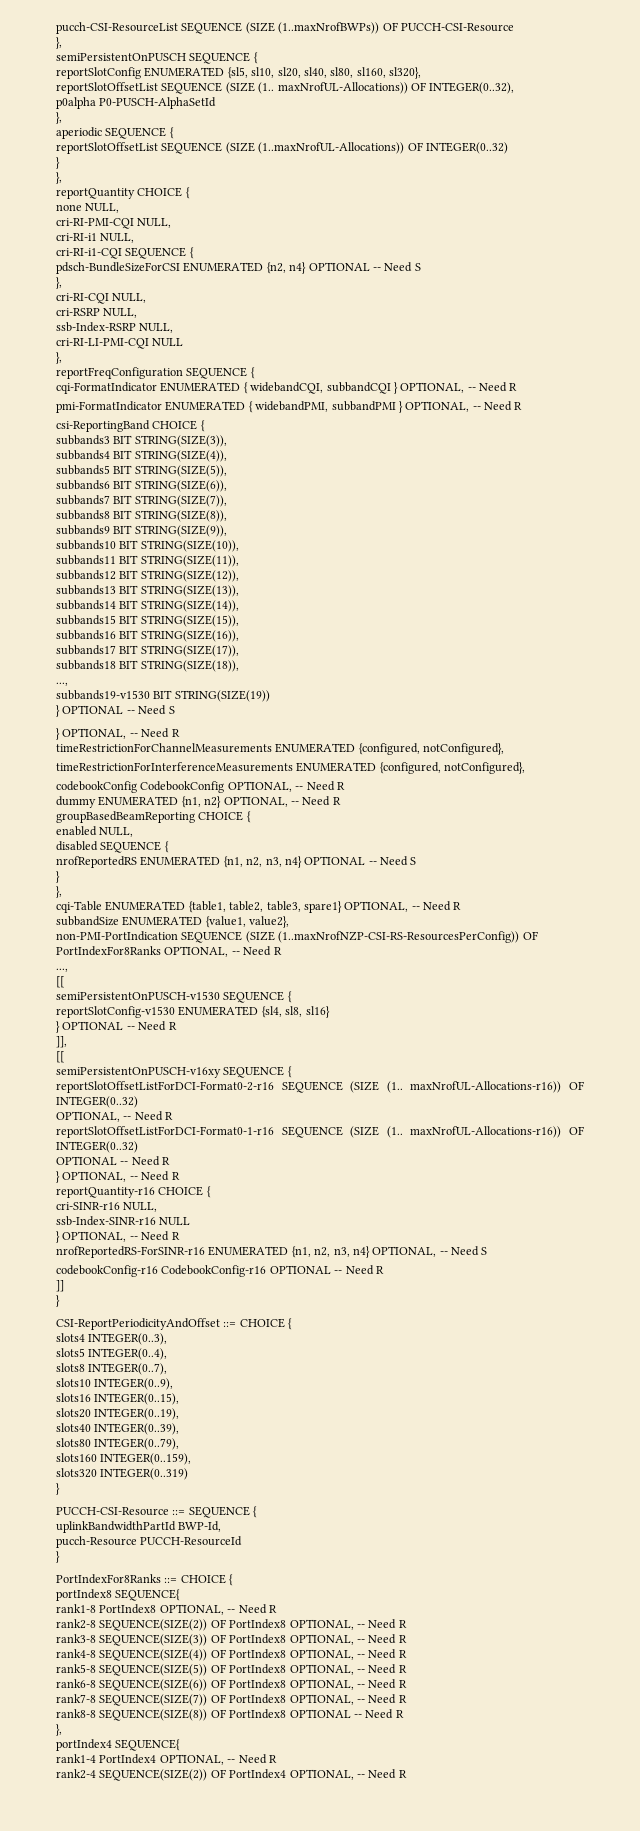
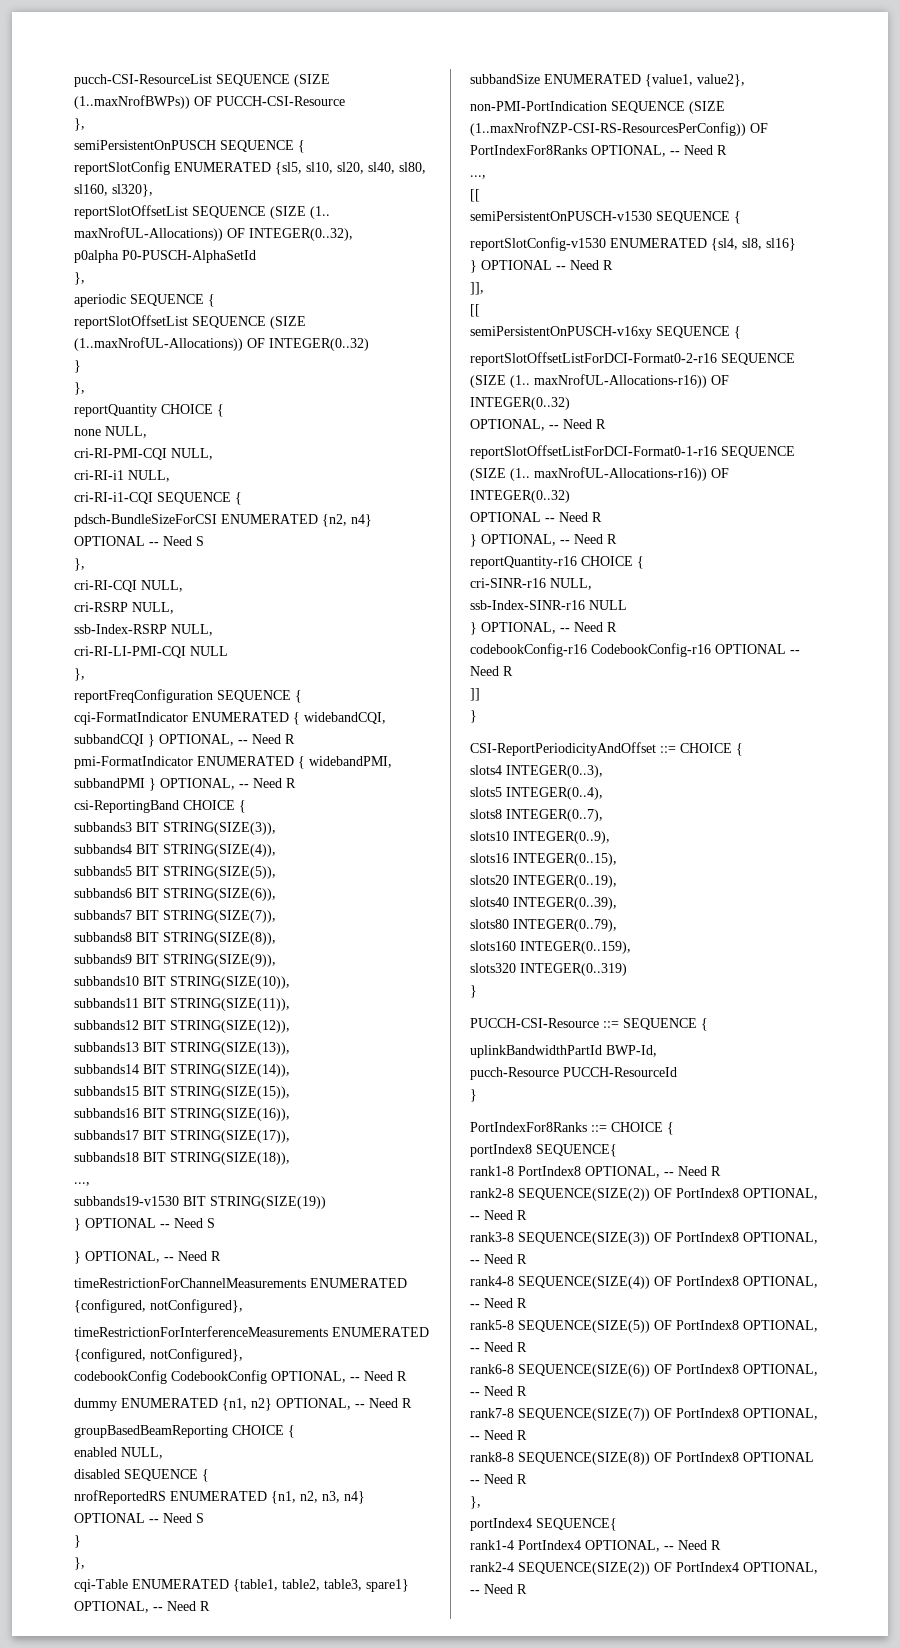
[56,1246,488,1258] // nrofReportedRS-ForSINR-r16 ENUMERATED {n1, n2, n3, n4} OPTIONAL, -- Need S -> (617, 627) none

